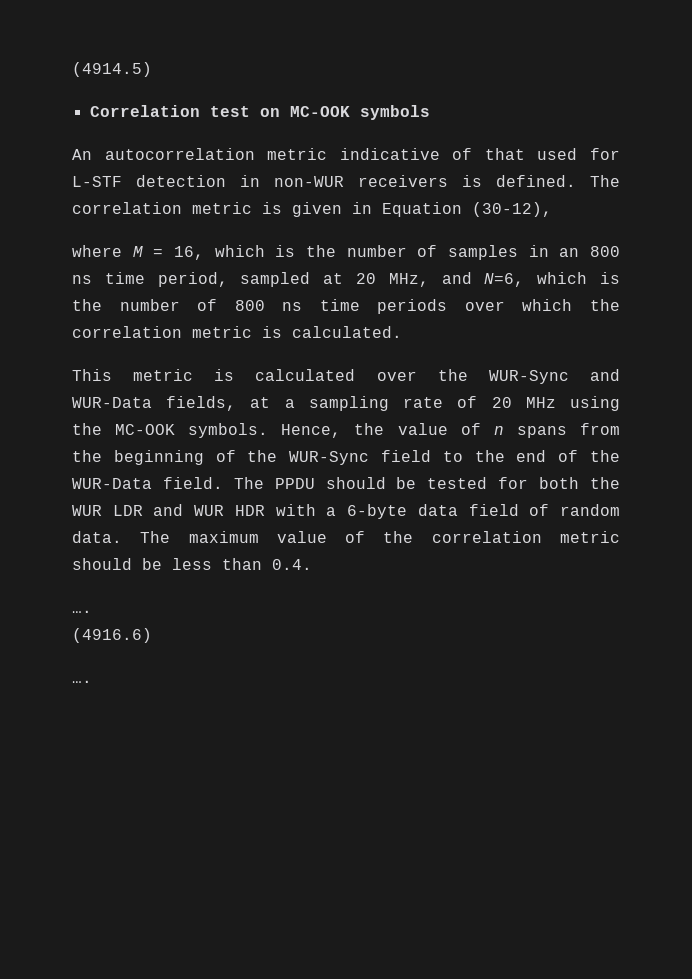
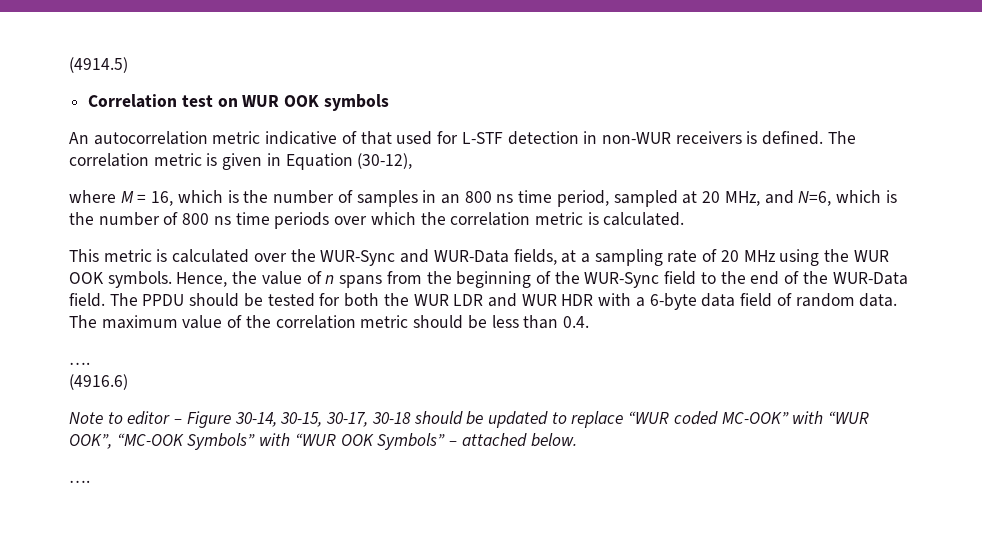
[289,106,350,117] MC-OOK -> [242,95,320,107] WUR OOK
[115,424,176,435] MC-OOK -> [853,250,889,262] [69,272,104,284] WUR OOK
(152, 635) none -> [69,411,870,428] [69,433,577,450] // Note to editor – Figure 30-14, 30-15, 30-17, 30-18 should be updated to replace “WUR coded MC-OOK” with “WUR OOK”, “MC-OOK Symbols” with “WUR OOK Symbols” – attached below.

